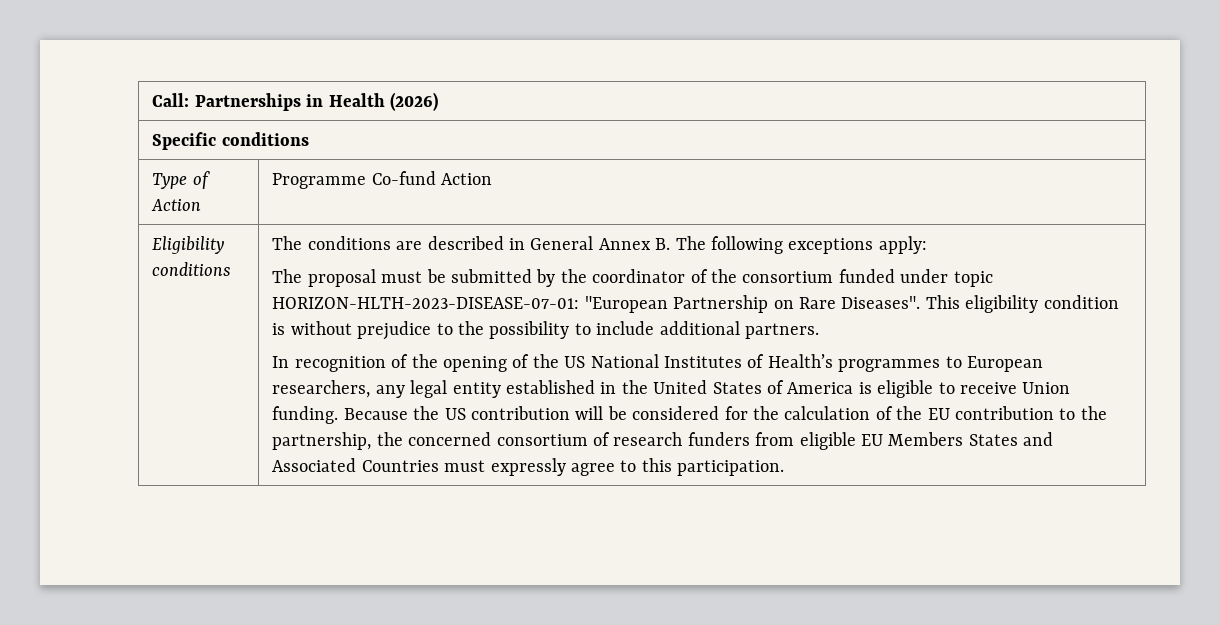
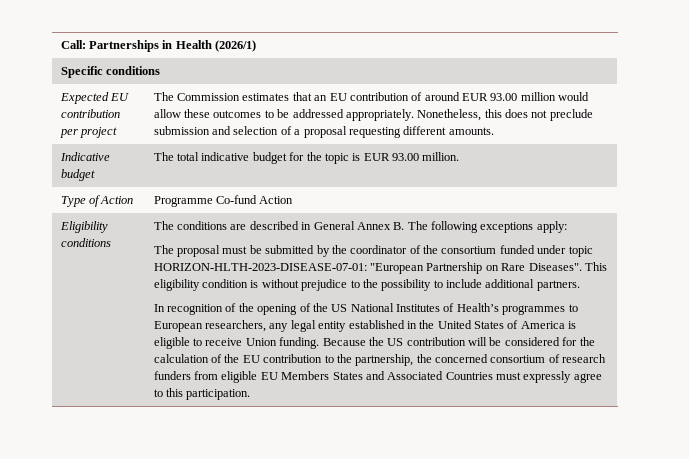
[389,92,438,111] (2026) -> [215,40,257,52] (2026/1)
(309, 139) none -> [59,92,130,104] [60,109,120,118] [59,127,118,138] [153,92,590,101] [153,109,593,121] [153,126,494,138] [59,152,110,161] [60,169,95,181] [153,152,460,164] // Expected EU contribution per project | The Commission estimates that an EU contribution of around EUR 93.00 million would allow these outcomes to be addressed appropriately. Nonetheless, this does not preclude submission and selection of a proposal requesting different amounts. // Indicative budget | The total indicative budget for the topic is EUR 93.00 million.

